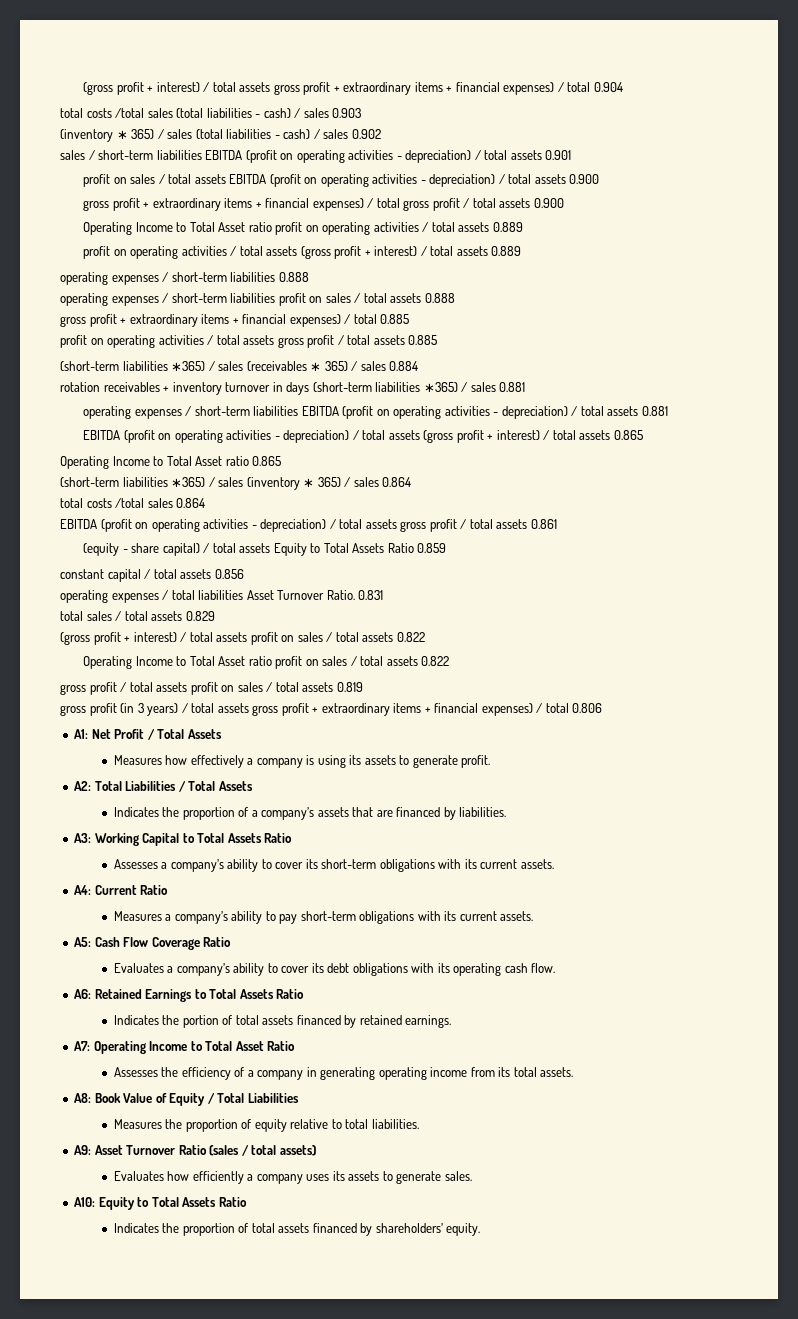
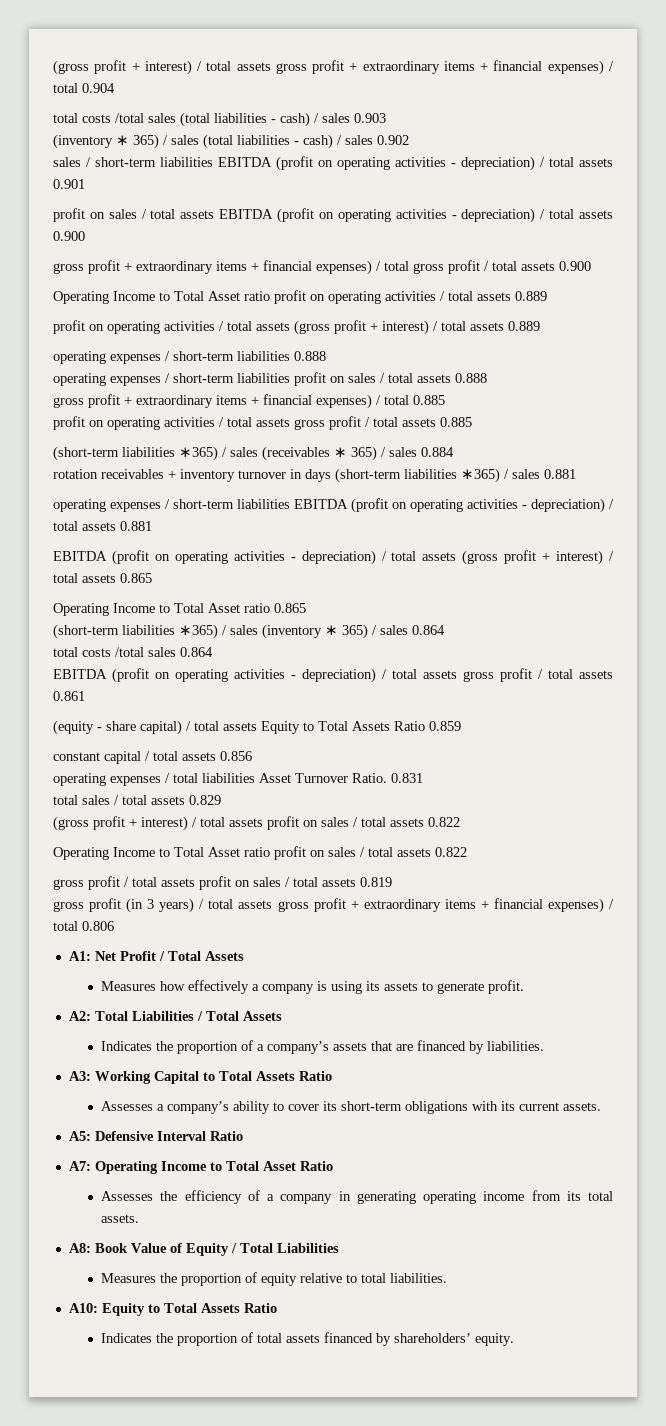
[74,885,169,895] [113,911,534,924] [74,937,232,950] [113,963,556,976] [74,989,305,1002] [113,1015,452,1028] A4: Current Ratio // Measures a company’s ability to pay short-term obligations with its current assets. // A5: Cash Flow Coverage Ratio // Evaluates a company’s ability to cover its debt obligations with its operating cash flow. // A6: Retained Earnings to Total Assets Ratio // Indicates the portion of total assets financed by retained earnings. -> [68,1131,243,1141] A5: Defensive Interval Ratio
[74,1145,316,1156] [113,1171,472,1184] // A9: Asset Turnover Ratio (sales / total assets) // Evaluates how efficiently a company uses its assets to generate sales. -> (448, 1278) none

